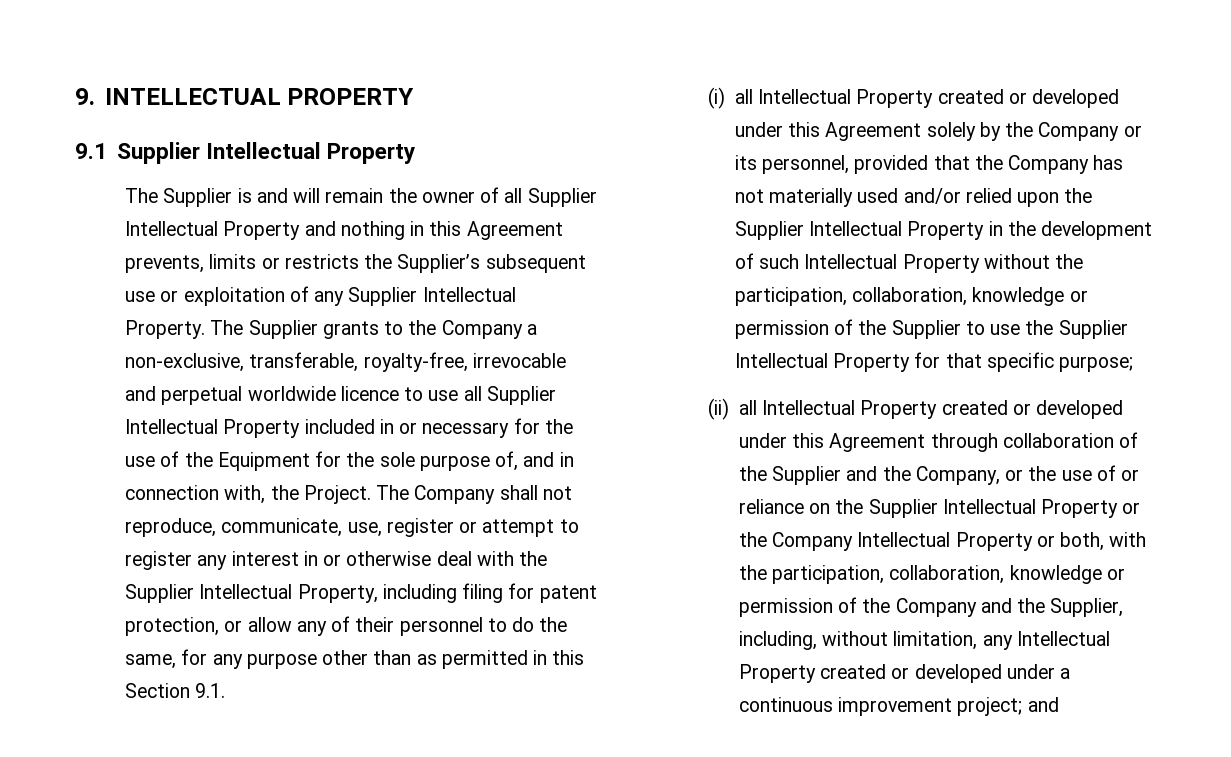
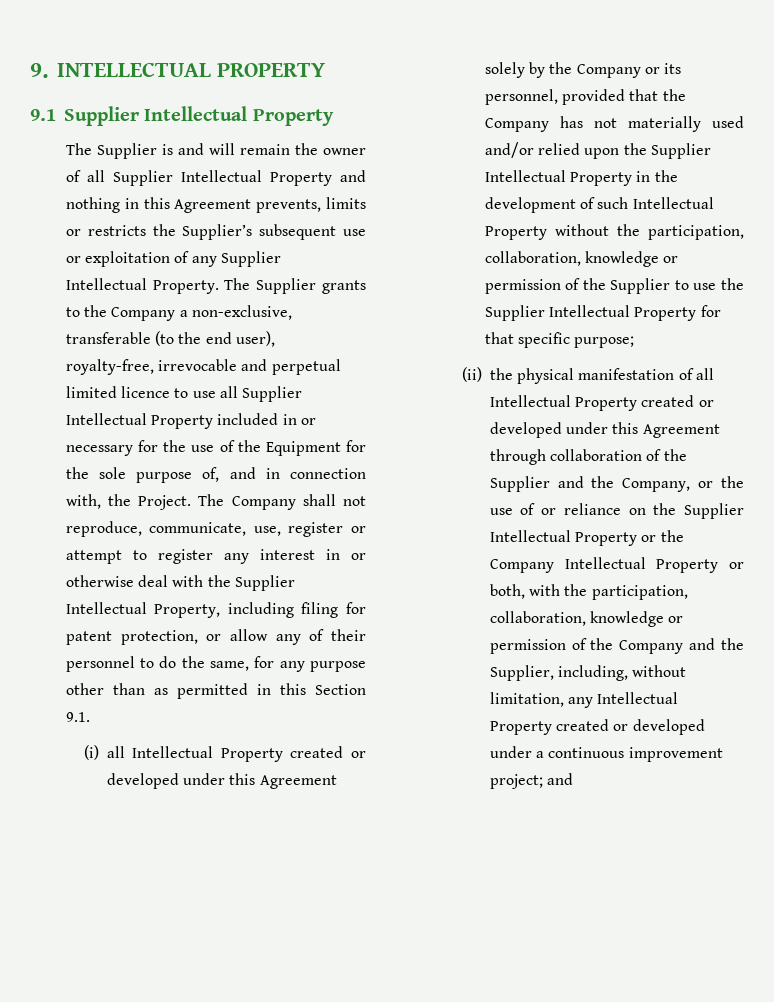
[249,352,359,372] transferable, -> [65,331,276,347] transferable (to the end user),
[247,386,336,401] worldwide -> [65,386,117,398] limited
(730, 409) none -> [489,368,694,384] the physical manifestation of

